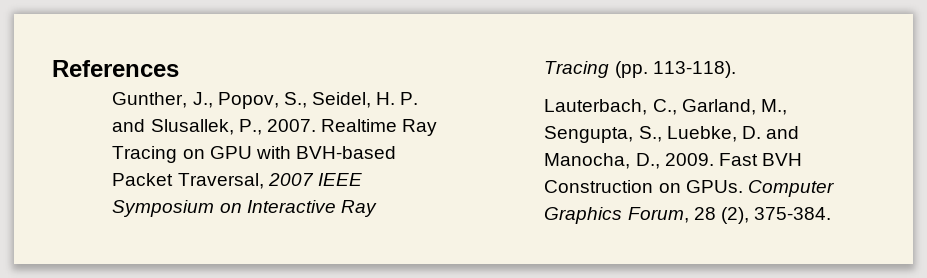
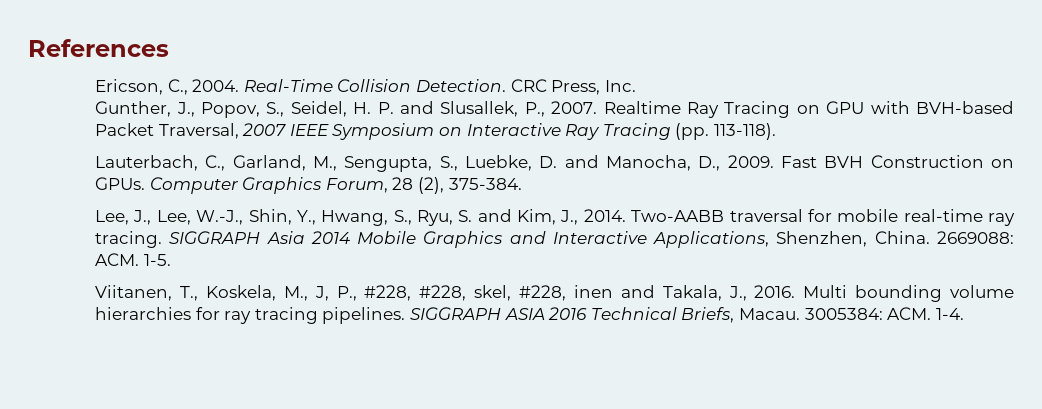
(179, 68) none -> [95,79,636,95] // Ericson, C., 2004. Real-Time Collision Detection. CRC Press, Inc.
(831, 213) none -> [95,209,1015,226] [95,231,1014,248] [95,253,171,266] [95,285,1014,302] [95,307,964,324] // Lee, J., Lee, W.-J., Shin, Y., Hwang, S., Ryu, S. and Kim, J., 2014. Two-AABB traversal for mobile real-time ray tracing. SIGGRAPH Asia 2014 Mobile Graphics and Interactive Applications, Shenzhen, China. 2669088: ACM. 1-5. // Viitanen, T., Koskela, M., J, P., #228, #228, skel, #228, inen and Takala, J., 2016. Multi bounding volume hierarchies for ray tracing pipelines. SIGGRAPH ASIA 2016 Technical Briefs, Macau. 3005384: ACM. 1-4.

